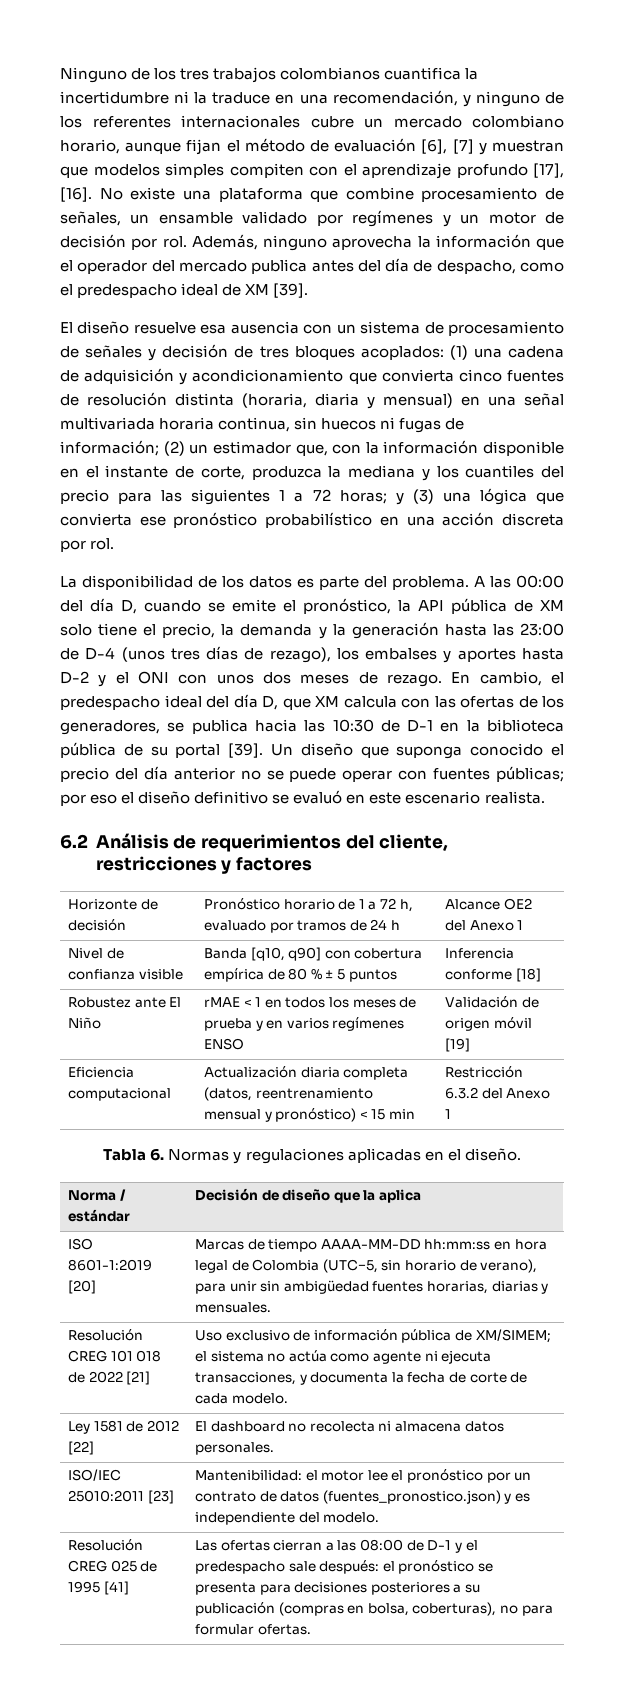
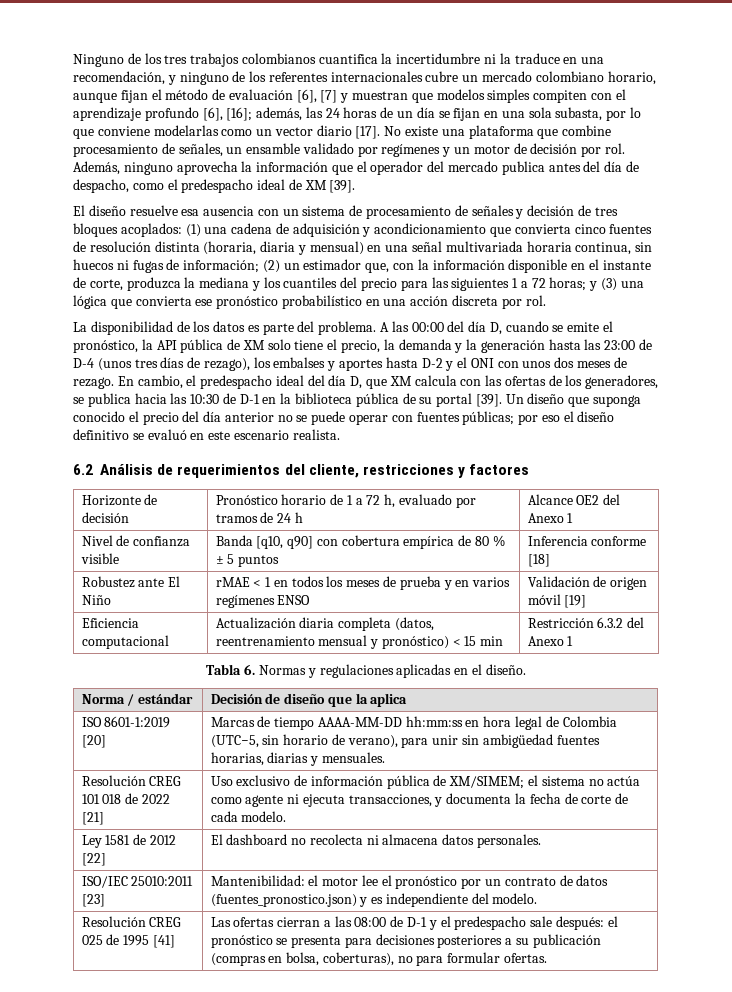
[533,163,564,178] [60,187,92,202] [17], [16]. -> [202,107,642,121] [73,125,381,139] [6], [16]; además, las 24 horas de un día se fijan en una sola subasta, por lo que conviene modelarlas como un vector diario [17].

